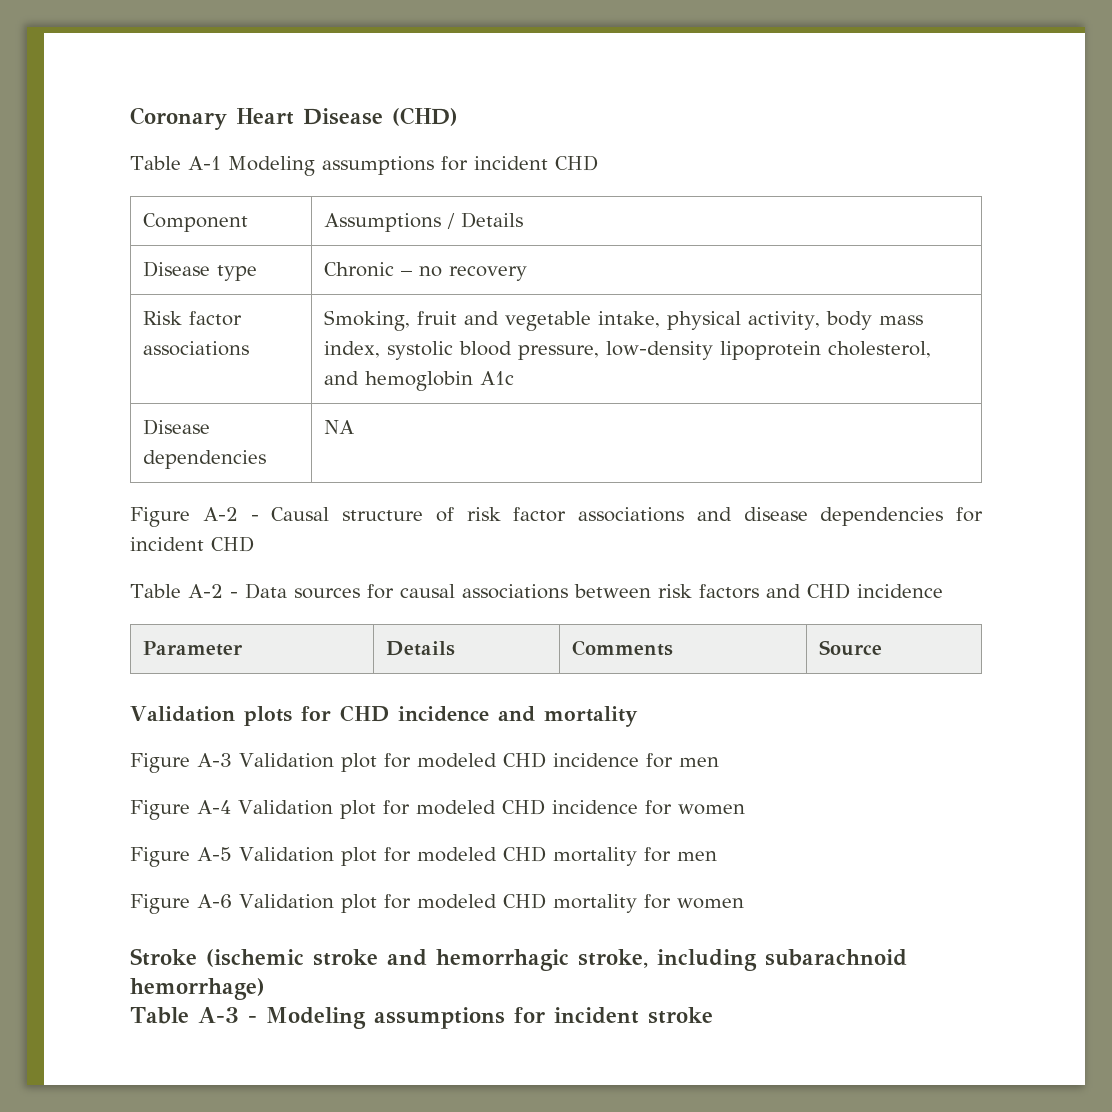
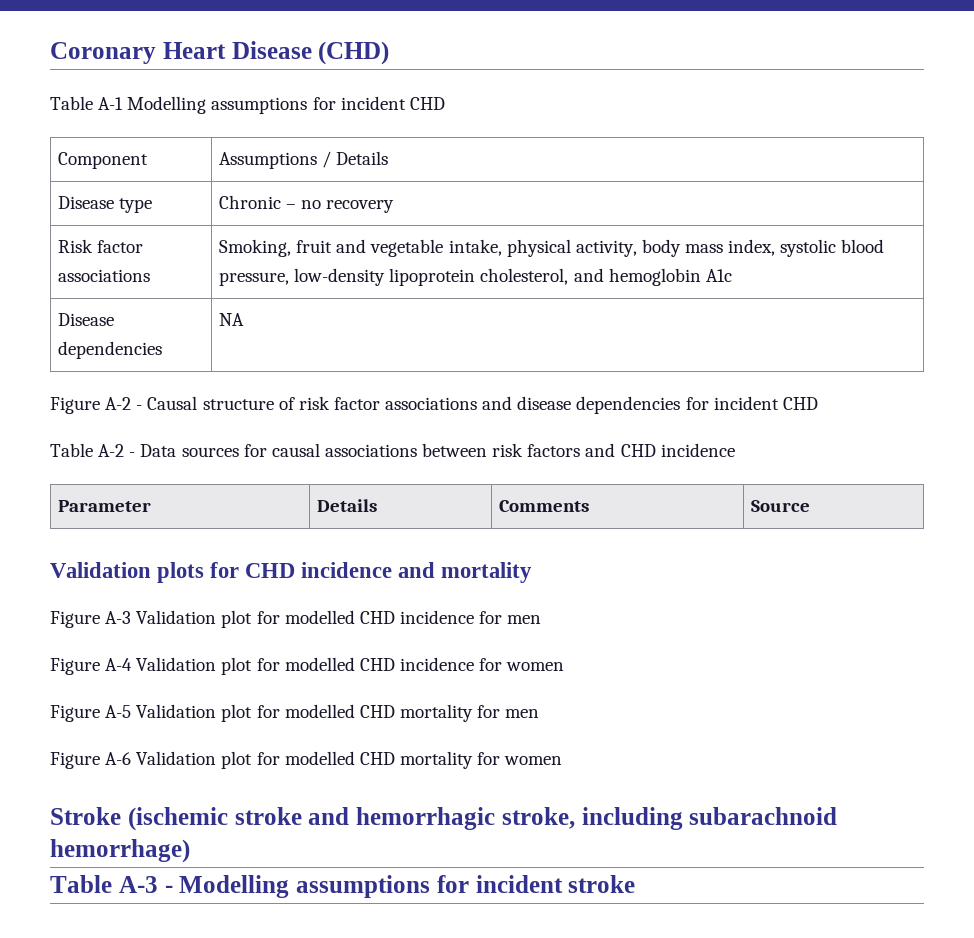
[227,156,315,176] Modeling -> [127,96,207,114] Modelling
[416,753,497,768] modeled -> [284,610,355,624] modelled
[415,800,496,815] modeled -> [284,657,355,671] modelled
[416,847,497,862] modeled -> [284,704,355,718] modelled
[416,894,497,909] modeled -> [284,751,355,765] modelled
[265,1007,366,1029] Modeling -> [179,875,290,898] Modelling

